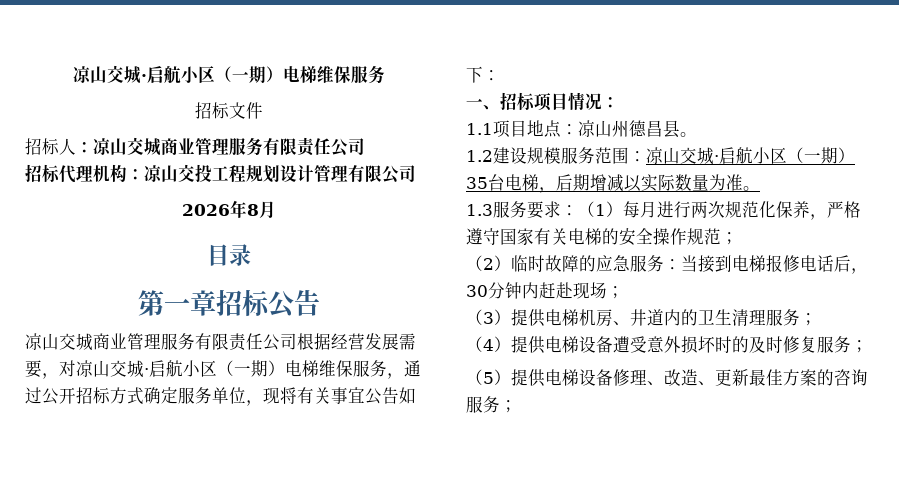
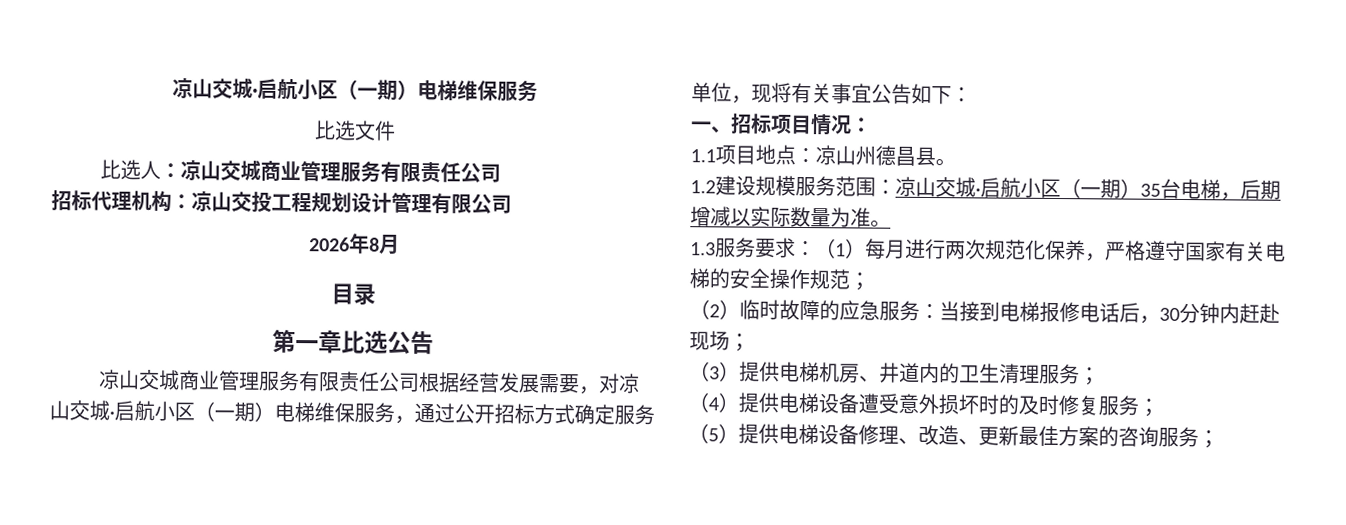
[195,102,229,119] 招标 -> [313,120,356,141] 比选
[25,138,59,155] 招标 -> [99,159,141,180] 比选
[216,289,270,317] 招标 -> [341,330,388,354] 比选

